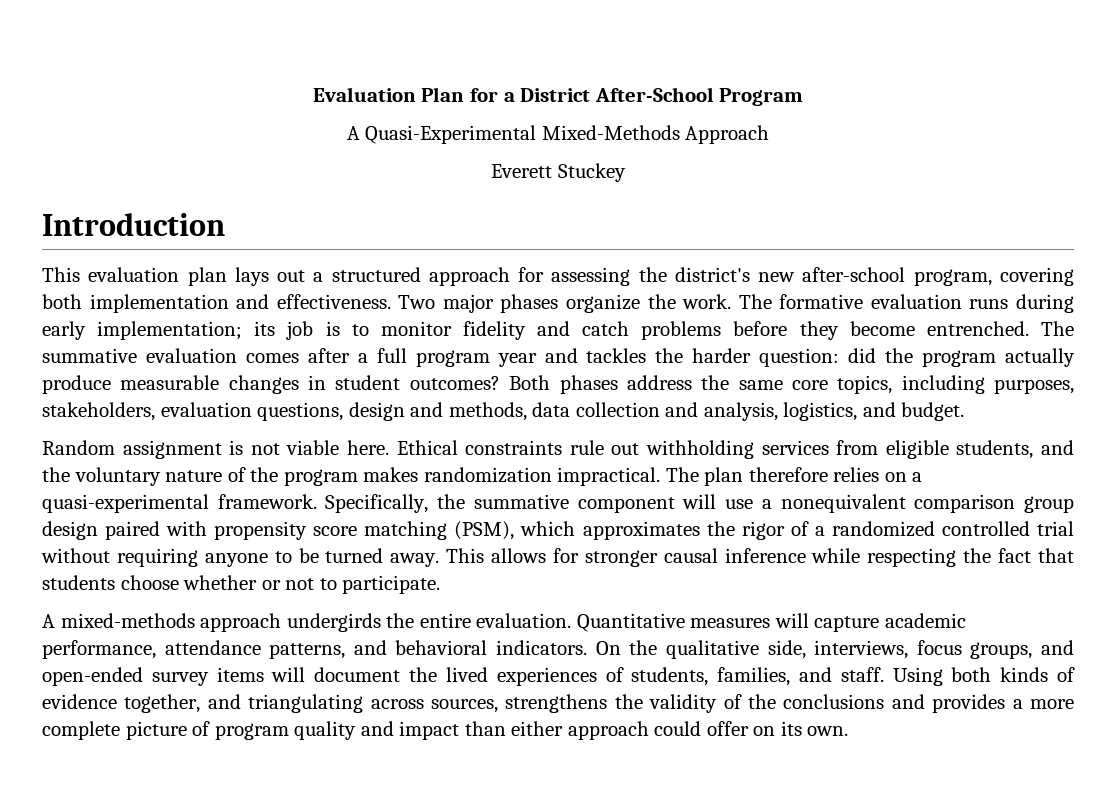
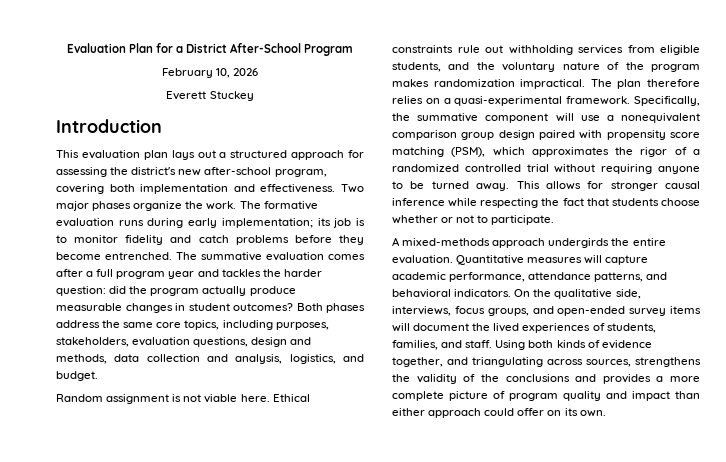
[346,125,770,144] A Quasi-Experimental Mixed-Methods Approach -> [161,68,259,78] February 10, 2026

